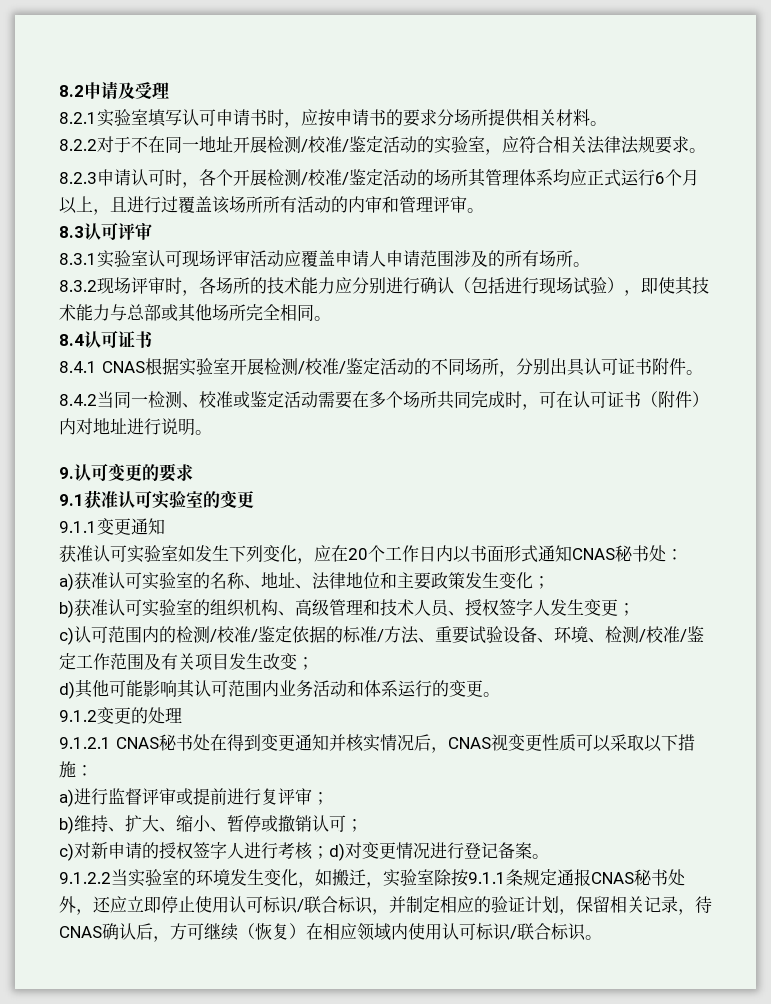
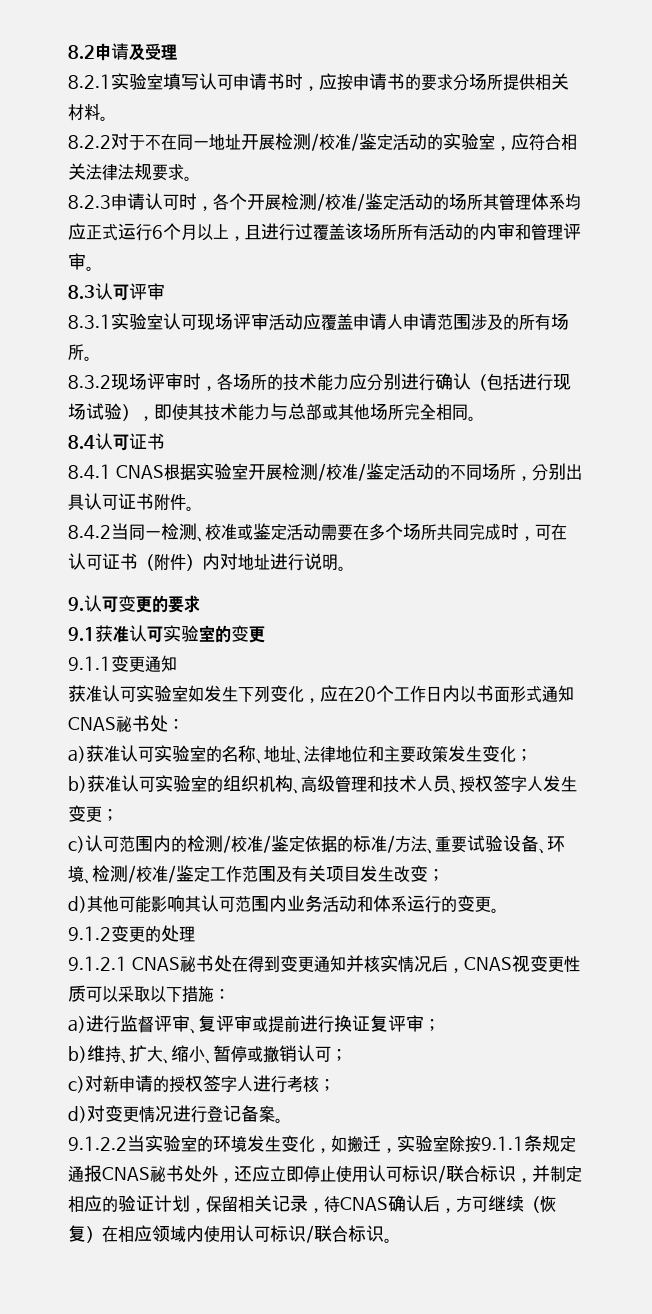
(176, 796) none -> [190,1015,252,1034] 、复评审
(261, 796) none -> [334,1015,370,1032] 换证
(329, 852) none -> (335, 1084) //

